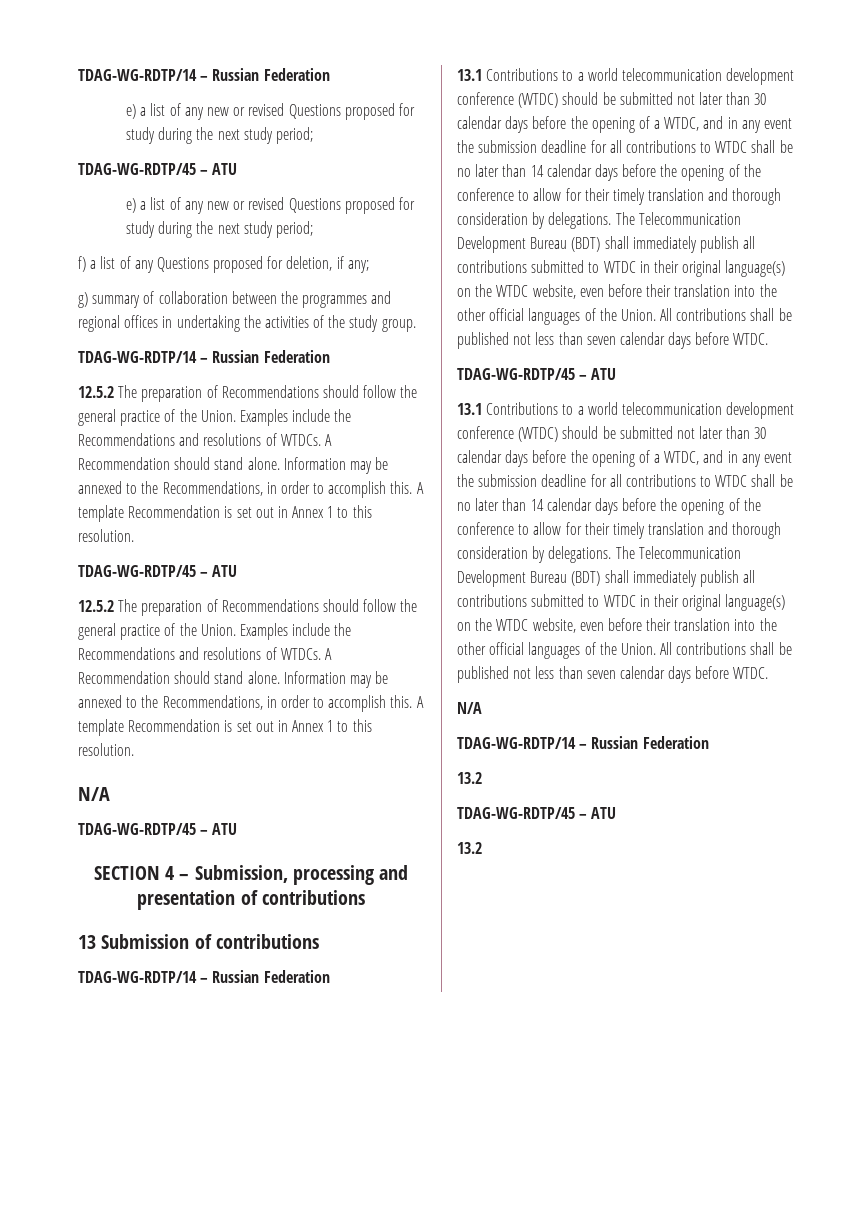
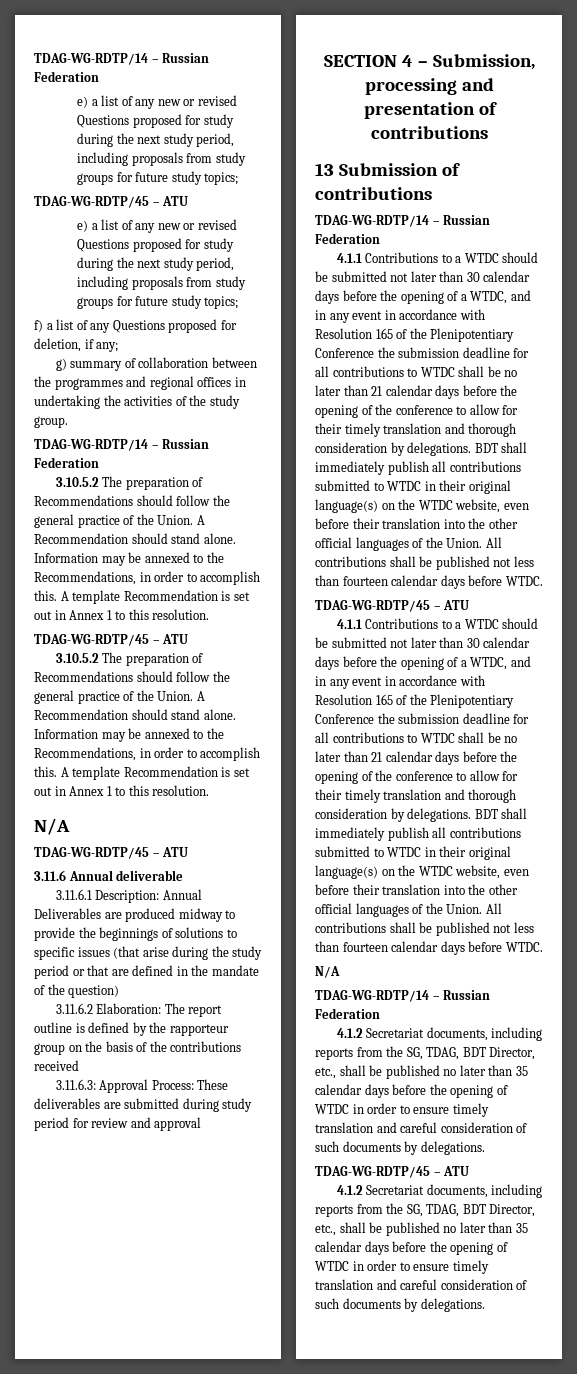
[275,127,313,144] period; -> [196,133,235,147] [77,152,246,166] [77,171,239,185] period, including proposals from study groups for future study topics;
[275,221,313,238] period; -> [196,257,235,271] [77,276,246,290] [77,295,239,309] period, including proposals from study groups for future study topics;
[78,386,114,398] 12.5.2 -> [55,477,99,487] 3.10.5.2
[239,409,352,426] [78,433,321,446] Examples include the Recommendations and resolutions of WTDCs. -> (194, 520) none
[78,600,114,612] 12.5.2 -> [55,653,99,663] 3.10.5.2
[239,623,352,640] [78,647,321,660] Examples include the Recommendations and resolutions of WTDCs. -> (194, 696) none
(238, 829) none -> [34,870,184,881] [55,889,202,903] [34,908,236,922] [34,927,237,941] [34,946,263,960] [34,965,259,979] [34,984,120,998] [55,1003,223,1017] [34,1022,229,1036] [34,1041,242,1055] [34,1060,79,1071] [55,1079,229,1093] [34,1098,253,1112] [34,1117,202,1131] // 3.11.6 Annual deliverable // 3.11.6.1 Description: Annual Deliverables are produced midway to provide the beginnings of solutions to specific issues (that arise during the study period or that are defined in the mandate of the question) // 3.11.6.2 Elaboration: The report outline is defined by the rapporteur group on the basis of the contributions received // 3.11.6.3: Approval Process: These deliverables are submitted during study period for review and approval
[457,68,795,85] [457,92,559,108] 13.1 Contributions to a world telecommunication development conference (WTDC) -> [336,252,499,263] 4.1.1 Contributions to a WTDC
(793, 123) none -> [384,309,485,320] [315,328,515,342] [315,348,374,358] in accordance with Resolution 165 of the Plenipotentiary Conference
[530,165,544,177] 14 -> [371,386,383,396] 21
[615,212,741,225] [457,236,601,253] The Telecommunication Development Bureau (BDT) -> [474,443,498,453] BDT
[586,336,616,345] seven -> [342,576,388,586] fourteen
[457,402,795,419] [457,426,559,442] 13.1 Contributions to a world telecommunication development conference (WTDC) -> [336,618,499,629] 4.1.1 Contributions to a WTDC
(793, 457) none -> [384,675,485,686] [315,694,515,708] [315,714,374,724] in accordance with Resolution 165 of the Plenipotentiary Conference
[530,499,544,511] 14 -> [371,752,383,762] 21
[615,546,741,559] [457,570,601,587] The Telecommunication Development Bureau (BDT) -> [474,809,498,819] BDT
[586,670,616,679] seven -> [342,942,388,952] fourteen
[457,772,482,784] [457,807,617,819] [457,842,482,854] 13.2 // TDAG-WG-RDTP/45 – ATU // 13.2 -> [336,1027,543,1041] [315,1046,536,1060] [315,1065,528,1079] [315,1084,508,1098] [315,1103,489,1117] [315,1122,528,1133] [315,1141,485,1155] [315,1166,470,1178] [336,1184,543,1198] [315,1203,536,1217] [315,1222,528,1236] [315,1241,508,1255] [315,1260,489,1274] [315,1279,528,1290] [315,1298,485,1312] 4.1.2 Secretariat documents, including reports from the SG, TDAG, BDT Director, etc., shall be published no later than 35 calendar days before the opening of WTDC in order to ensure timely translation and careful consideration of such documents by delegations. // TDAG-WG-RDTP/45 – ATU // 4.1.2 Secretariat documents, including reports from the SG, TDAG, BDT Director, etc., shall be published no later than 35 calendar days before the opening of WTDC in order to ensure timely translation and careful consideration of such documents by delegations.

